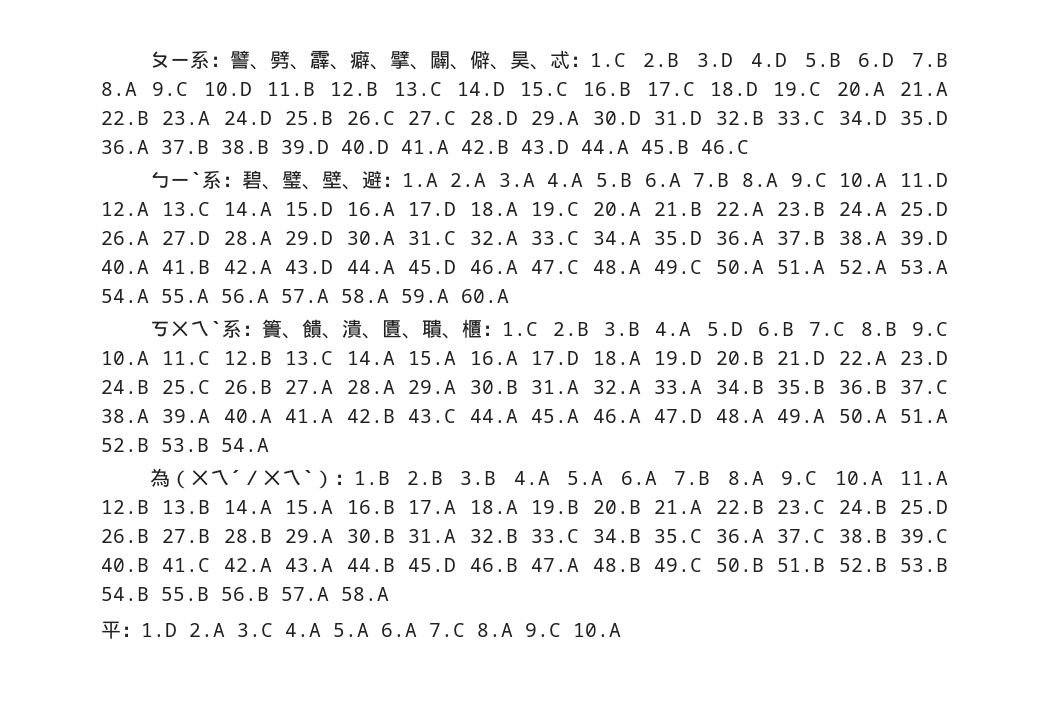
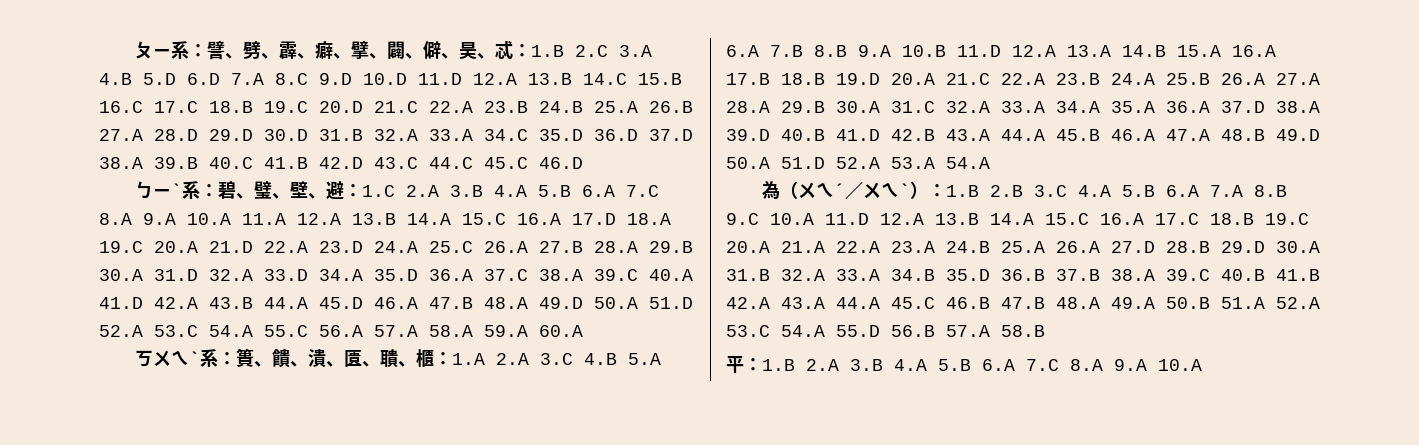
[589,53,948,67] [101,82,948,96] [101,111,948,125] [101,140,749,154] 1.C 2.B 3.D 4.D 5.B 6.D 7.B 8.A 9.C 10.D 11.B 12.B 13.C 14.D 15.C 16.B 17.C 18.D 19.C 20.A 21.A 22.B 23.A 24.D 25.B 26.C 27.C 28.D 29.A 30.D 31.D 32.B 33.C 34.D 35.D 36.A 37.B 38.B 39.D 40.D 41.A 42.B 43.D 44.A 45.B 46.C -> [530,45,652,57] [99,73,682,85] [99,101,693,113] [99,129,693,141] [99,157,583,169] 1.B 2.C 3.A 4.B 5.D 6.D 7.A 8.C 9.D 10.D 11.D 12.A 13.B 14.C 15.B 16.C 17.C 18.B 19.C 20.D 21.C 22.A 23.B 24.B 25.A 26.B 27.A 28.D 29.D 30.D 31.B 32.A 33.A 34.C 35.D 36.D 37.D 38.A 39.B 40.C 41.B 42.D 43.C 44.C 45.C 46.D
[401,173,949,187] [101,202,334,216] 1.A 2.A 3.A 4.A 5.B 6.A 7.B 8.A 9.C 10.A 11.D 12.A 13.C 14.A 15.D -> [361,185,659,197] [99,213,506,225] 1.C 2.A 3.B 4.A 5.B 6.A 7.C 8.A 9.A 10.A 11.A 12.A 13.B 14.A 15.C
[654,202,948,216] [101,231,948,245] [101,260,948,274] [101,289,209,303] 21.B 22.A 23.B 24.A 25.D 26.A 27.D 28.A 29.D 30.A 31.C 32.A 33.C 34.A 35.D 36.A 37.B 38.A 39.D 40.A 41.B 42.A 43.D 44.A 45.D 46.A 47.C 48.A 49.C 50.A 51.A 52.A 53.A 54.A 55.A -> [209,241,693,253] [99,269,693,281] [99,297,693,309] [99,325,308,337] 21.D 22.A 23.D 24.A 25.C 26.A 27.B 28.A 29.B 30.A 31.D 32.A 33.D 34.A 35.D 36.A 37.C 38.A 39.C 40.A 41.D 42.A 43.B 44.A 45.D 46.A 47.B 48.A 49.D 50.A 51.D 52.A 53.C 54.A 55.C
[501,322,948,336] [101,351,948,365] [101,380,948,394] [101,409,948,423] [101,438,209,452] 1.C 2.B 3.B 4.A 5.D 6.B 7.C 8.B 9.C 10.A 11.C 12.B 13.C 14.A 15.A 16.A 17.D 18.A 19.D 20.B 21.D 22.A 23.D 24.B 25.C 26.B 27.A 28.A 29.A 30.B 31.A 32.A 33.A 34.B 35.B 36.B 37.C 38.A 39.A 40.A 41.A 42.B 43.C 44.A 45.A 46.A 47.D 48.A 49.A 50.A 51.A 52.B 53.B -> [451,353,661,365] [726,45,1276,57] [726,73,1320,85] [726,101,1320,113] [726,129,1320,141] [726,157,935,169] 1.A 2.A 3.C 4.B 5.A 6.A 7.B 8.B 9.A 10.B 11.D 12.A 13.A 14.B 15.A 16.A 17.B 18.B 19.D 20.A 21.C 22.A 23.B 24.A 25.B 26.A 27.A 28.A 29.B 30.A 31.C 32.A 33.A 34.A 35.A 36.A 37.D 38.A 39.D 40.B 41.D 42.B 43.A 44.A 45.B 46.A 47.A 48.B 49.D 50.A 51.D 52.A 53.A
[460,471,949,485] [101,500,948,514] [101,529,887,543] 3.B 4.A 5.A 6.A 7.B 8.A 9.C 10.A 11.A 12.B 13.B 14.A 15.A 16.B 17.A 18.A 19.B 20.B 21.A 22.B 23.C 24.B 25.D 26.B 27.B 28.B 29.A 30.B 31.A 32.B 33.C 34.B 35.C 36.A 37.C 38.B -> [1033,185,1287,197] [726,213,1309,225] [726,241,1320,253] [726,269,1155,281] 3.C 4.A 5.B 6.A 7.A 8.B 9.C 10.A 11.D 12.A 13.B 14.A 15.C 16.A 17.C 18.B 19.C 20.A 21.A 22.A 23.A 24.B 25.A 26.A 27.D 28.B 29.D 30.A 31.B 32.A 33.A 34.B 35.D 36.B 37.B 38.A
[162,558,211,572] 41.C -> [1276,269,1320,281] 41.B
[346,558,948,572] [101,587,209,601] 44.B 45.D 46.B 47.A 48.B 49.C 50.B 51.B 52.B 53.B 54.B 55.B -> [836,297,1320,309] [726,325,880,337] 44.A 45.C 46.B 47.B 48.A 49.A 50.B 51.A 52.A 53.C 54.A 55.D
[341,587,389,601] 58.A -> [1001,325,1045,337] 58.B
[141,623,561,637] 1.D 2.A 3.C 4.A 5.A 6.A 7.C 8.A 9.C -> [762,359,1147,371] 1.B 2.A 3.B 4.A 5.B 6.A 7.C 8.A 9.A

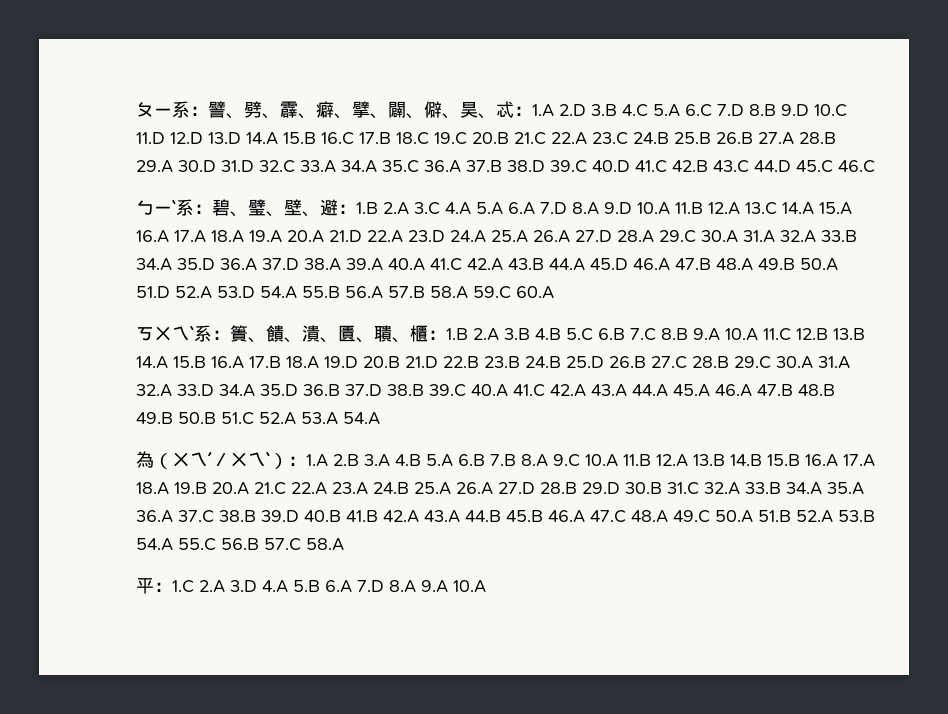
[530,45,652,57] [99,73,682,85] [99,101,693,113] [99,129,693,141] [99,157,583,169] 1.B 2.C 3.A 4.B 5.D 6.D 7.A 8.C 9.D 10.D 11.D 12.A 13.B 14.C 15.B 16.C 17.C 18.B 19.C 20.D 21.C 22.A 23.B 24.B 25.A 26.B 27.A 28.D 29.D 30.D 31.B 32.A 33.A 34.C 35.D 36.D 37.D 38.A 39.B 40.C 41.B 42.D 43.C 44.C 45.C 46.D -> [532,104,847,117] [136,132,836,145] [136,160,875,173] 1.A 2.D 3.B 4.C 5.A 6.C 7.D 8.B 9.D 10.C 11.D 12.D 13.D 14.A 15.B 16.C 17.B 18.C 19.C 20.B 21.C 22.A 23.C 24.B 25.B 26.B 27.A 28.B 29.A 30.D 31.D 32.C 33.A 34.A 35.C 36.A 37.B 38.D 39.C 40.D 41.C 42.B 43.C 44.D 45.C 46.C
[361,185,659,197] [99,213,671,225] [99,241,143,253] 1.C 2.A 3.B 4.A 5.B 6.A 7.C 8.A 9.A 10.A 11.A 12.A 13.B 14.A 15.C 16.A 17.D 18.A 19.C -> [356,202,852,215] [136,230,282,243] 1.B 2.A 3.C 4.A 5.A 6.A 7.D 8.A 9.D 10.A 11.B 12.A 13.C 14.A 15.A 16.A 17.A 18.A 19.A
[429,241,693,253] [99,269,693,281] [99,297,143,309] 25.C 26.A 27.B 28.A 29.B 30.A 31.D 32.A 33.D 34.A 35.D 36.A 37.C 38.A 39.C 40.A 41.D -> [491,230,857,243] [136,258,462,271] 25.A 26.A 27.D 28.A 29.C 30.A 31.A 32.A 33.B 34.A 35.D 36.A 37.D 38.A 39.A 40.A 41.C
[539,297,693,309] [99,325,528,337] 49.D 50.A 51.D 52.A 53.C 54.A 55.C 56.A 57.A 58.A 59.A -> [758,258,838,271] [136,286,511,299] 49.B 50.A 51.D 52.A 53.D 54.A 55.B 56.A 57.B 58.A 59.C
[451,353,661,365] [726,45,1276,57] [726,73,1320,85] [726,101,1320,113] [726,129,1320,141] [726,157,825,169] 1.A 2.A 3.C 4.B 5.A 6.A 7.B 8.B 9.A 10.B 11.D 12.A 13.A 14.B 15.A 16.A 17.B 18.B 19.D 20.A 21.C 22.A 23.B 24.A 25.B 26.A 27.A 28.A 29.B 30.A 31.C 32.A 33.A 34.A 35.A 36.A 37.D 38.A 39.D 40.B 41.D 42.B 43.A 44.A 45.B 46.A 47.A 48.B 49.D 50.A 51.D -> [446,328,865,341] [136,356,850,369] [136,384,835,397] [136,412,254,425] 1.B 2.A 3.B 4.B 5.C 6.B 7.C 8.B 9.A 10.A 11.C 12.B 13.B 14.A 15.B 16.A 17.B 18.A 19.D 20.B 21.D 22.B 23.B 24.B 25.D 26.B 27.C 28.B 29.C 30.A 31.A 32.A 33.D 34.A 35.D 36.B 37.D 38.B 39.C 40.A 41.C 42.A 43.A 44.A 45.A 46.A 47.B 48.B 49.B 50.B 51.C
[945,185,1287,197] 1.B 2.B 3.C 4.A 5.B 6.A 7.A 8.B -> [306,454,548,467] 1.A 2.B 3.A 4.B 5.A 6.B 7.B 8.A
[825,213,1309,225] [726,241,825,253] 11.D 12.A 13.B 14.A 15.C 16.A 17.C 18.B 19.C 20.A 21.A -> [623,454,875,467] [136,482,286,495] 11.B 12.A 13.B 14.B 15.B 16.A 17.A 18.A 19.B 20.A 21.C
[1276,241,1320,253] [726,269,1320,281] [726,297,1320,309] [726,325,1045,337] [726,356,1059,373] 30.A 31.B 32.A 33.A 34.B 35.D 36.B 37.B 38.A 39.C 40.B 41.B 42.A 43.A 44.A 45.C 46.B 47.B 48.A 49.A 50.B 51.A 52.A 53.C 54.A 55.D 56.B 57.A 58.B // 平：1.B 2.A 3.B 4.A 5.B 6.A 7.C -> [625,482,864,495] [136,510,875,523] [136,538,344,551] [136,578,384,594] 30.B 31.C 32.A 33.B 34.A 35.A 36.A 37.C 38.B 39.D 40.B 41.B 42.A 43.A 44.B 45.B 46.A 47.C 48.A 49.C 50.A 51.B 52.A 53.B 54.A 55.C 56.B 57.C 58.A // 平：1.C 2.A 3.D 4.A 5.B 6.A 7.D

